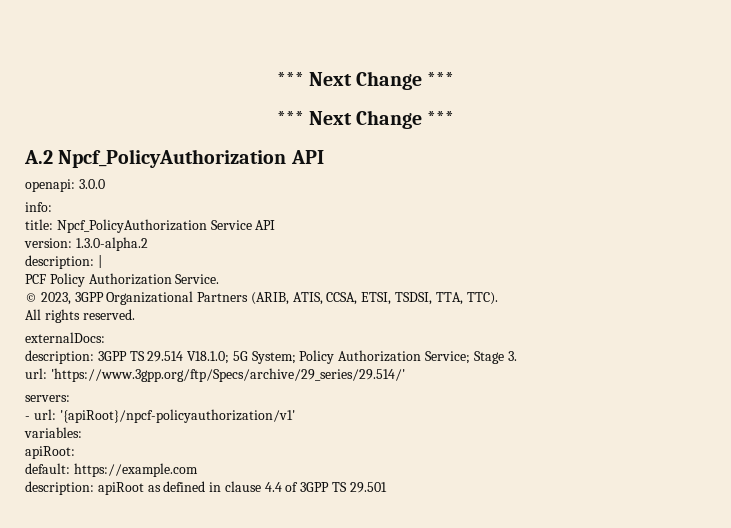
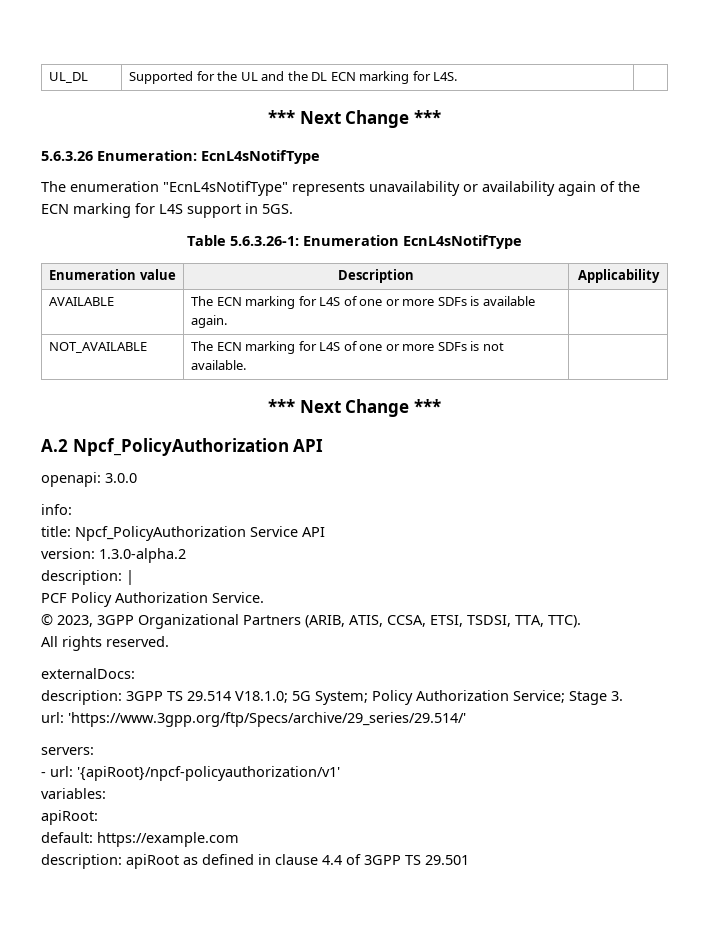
[276,71,455,90] *** Next Change *** -> [49,72,89,83] [129,71,458,84] [268,110,441,128] [41,150,320,164] [41,181,640,196] [41,203,293,218] [187,235,522,249] [49,269,176,280] [338,269,414,283] [577,269,660,283] [49,297,115,306] [191,296,535,309] [191,315,228,328] [49,342,148,353] [191,341,504,354] [191,360,247,370] UL_DL | Supported for the UL and the DL ECN marking for L4S. | // *** Next Change *** // 5.6.3.26 Enumeration: EcnL4sNotifType // The enumeration "EcnL4sNotifType" represents unavailability or availability again of the ECN marking for L4S support in 5GS. // Table 5.6.3.26-1: Enumeration EcnL4sNotifType // Enumeration value | Description | Applicability // AVAILABLE | The ECN marking for L4S of one or more SDFs is available again. | // NOT_AVAILABLE | The ECN marking for L4S of one or more SDFs is not available. |

